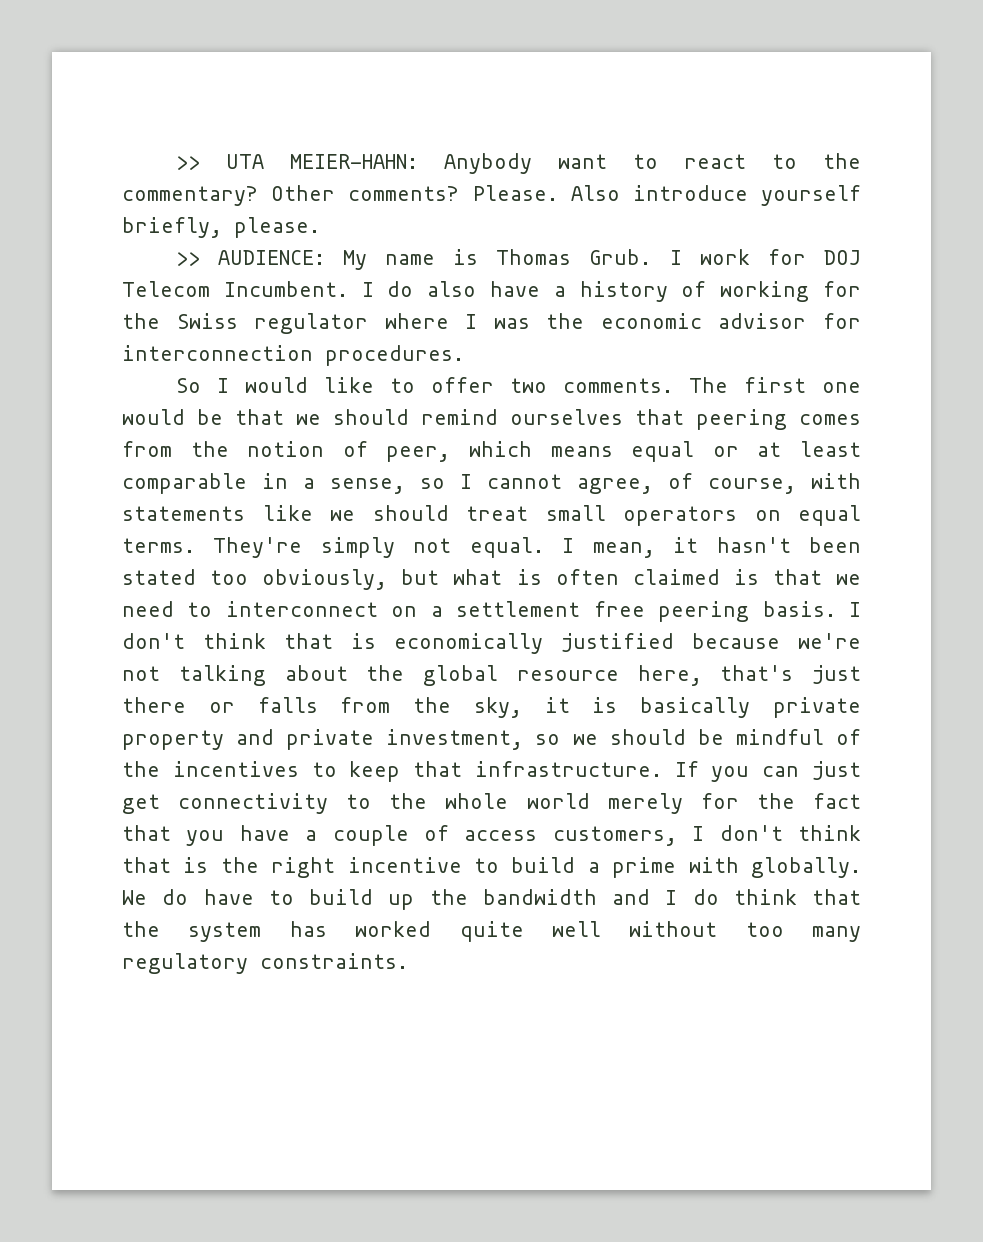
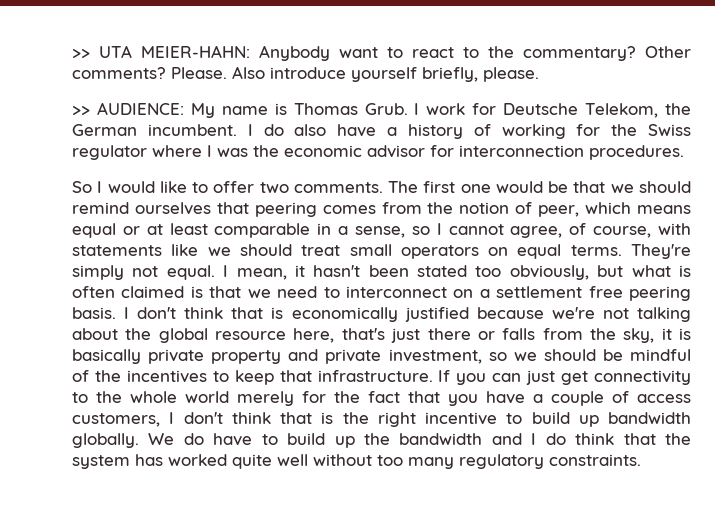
[824,250,861,265] [122,281,348,297] DOJ Telecom Incumbent. -> [503,103,691,118] [72,124,237,136] Deutsche Telekom, the German incumbent.
[587,857,739,878] a prime with -> [578,412,691,427] up bandwidth

